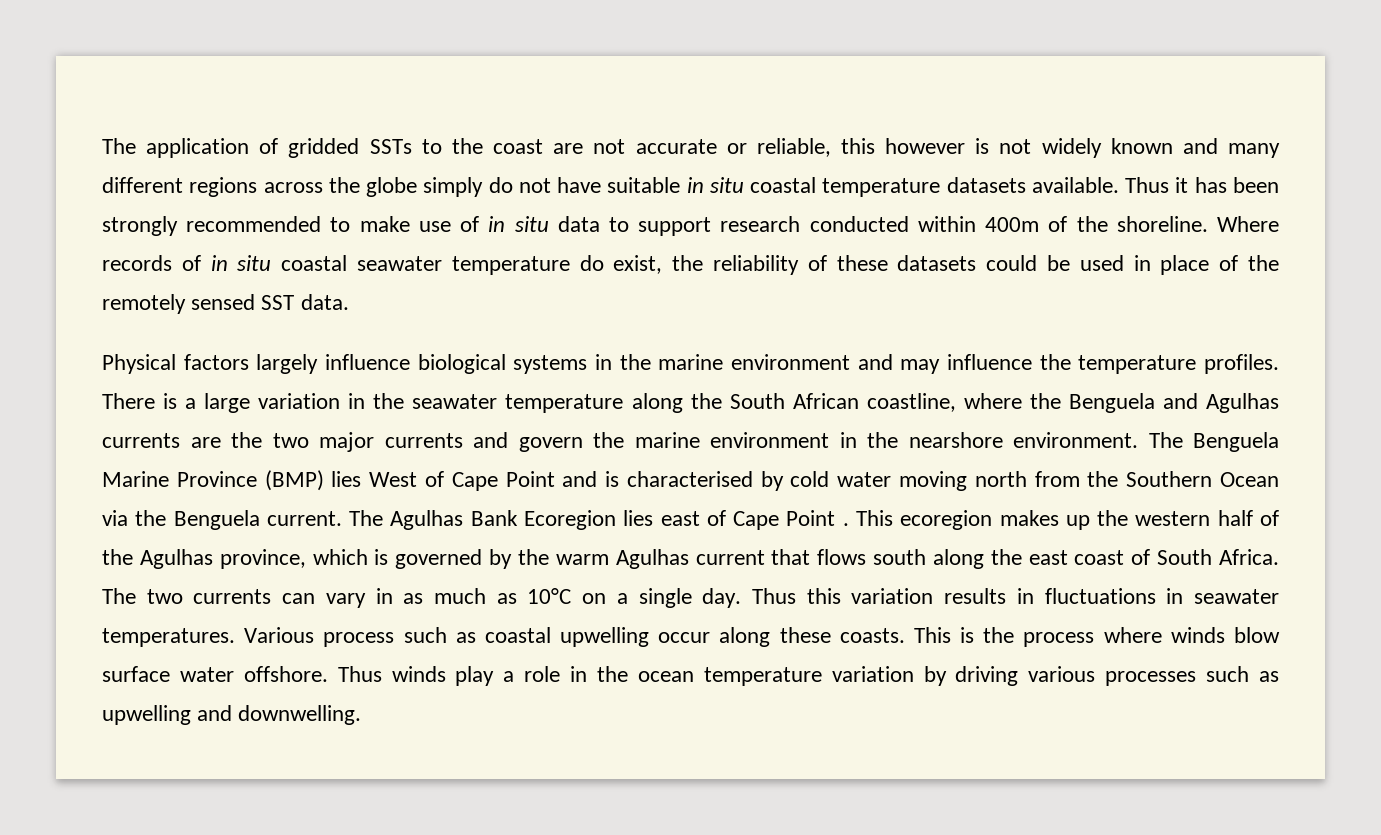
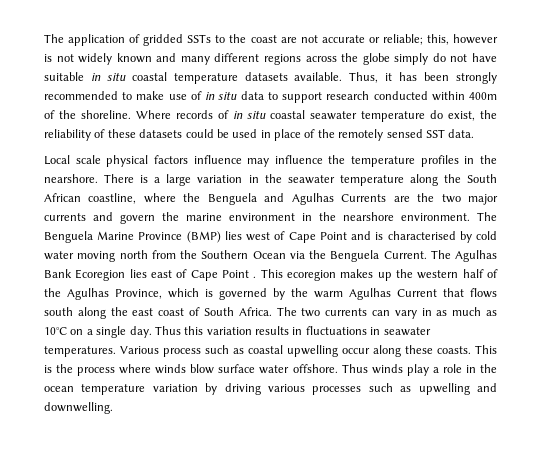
[756,138,875,157] reliable, this -> [382,34,449,45] reliable; this,
[1125,177,1170,193] Thus -> [349,72,379,83] Thus,
[102,354,1279,374] Physical factors largely influence biological systems in the marine environment and may influence the temperature profiles. -> [44,155,497,167] [44,174,98,183] Local scale physical factors influence may influence the temperature profiles in the nearshore.
[102,433,180,448] currents -> [341,194,387,202] Currents
[369,472,418,487] West -> [246,232,271,241] west
[266,511,342,526] current. -> [383,251,427,259] Current.
[219,549,306,569] province, -> [115,289,162,299] Province,
[695,550,765,565] current -> [397,289,437,297] Current

